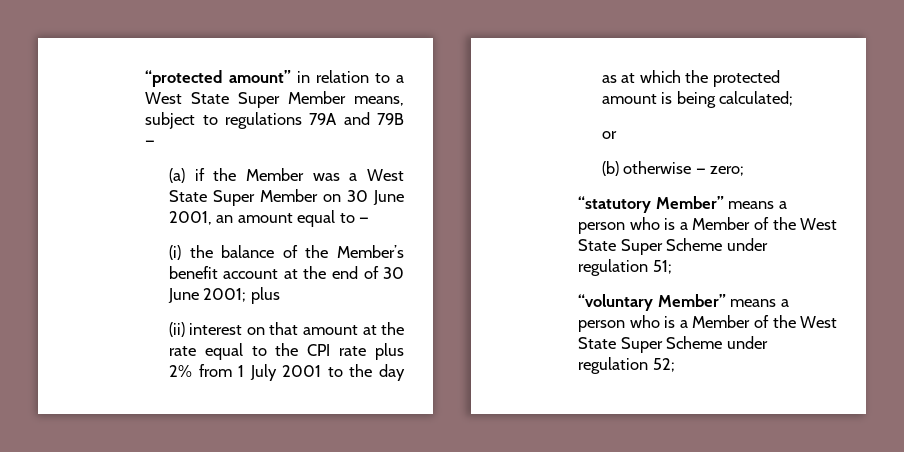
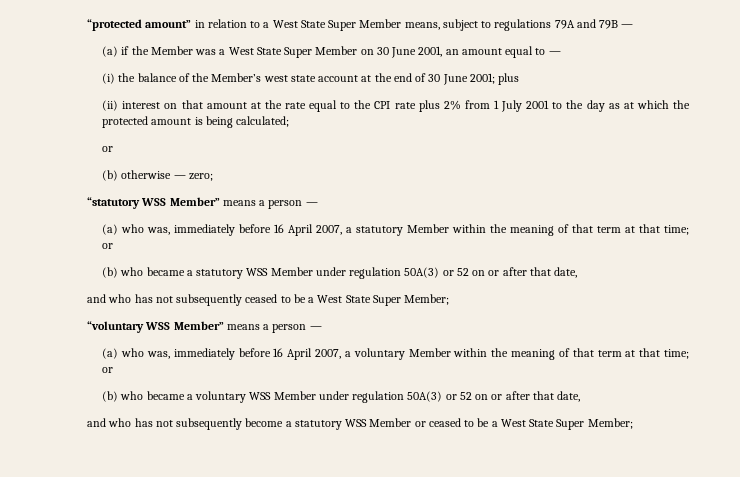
[168,266,218,279] benefit -> [263,75,316,82] west state
[655,196,787,209] [578,217,837,234] [578,238,768,255] [578,259,672,276] Member” means a person who is a Member of the West State Super Scheme under regulation 51; -> [141,197,318,209] [102,224,690,236] [102,243,114,249] [102,267,578,279] [87,294,450,306] WSS Member” means a person — // (a) who was, immediately before 16 April 2007, a statutory Member within the meaning of that term at that time; or // (b) who became a statutory WSS Member under regulation 50A(3) or 52 on or after that date, // and who has not subsequently ceased to be a West State Super Member;
[657,294,789,307] [578,315,837,332] [578,336,768,353] [578,357,675,374] Member” means a person who is a Member of the West State Super Scheme under regulation 52; -> [145,321,322,333] [102,348,689,360] [102,367,114,373] [102,391,581,403] [87,418,633,430] WSS Member” means a person — // (a) who was, immediately before 16 April 2007, a voluntary Member within the meaning of that term at that time; or // (b) who became a voluntary WSS Member under regulation 50A(3) or 52 on or after that date, // and who has not subsequently become a statutory WSS Member or ceased to be a West State Super Member;

